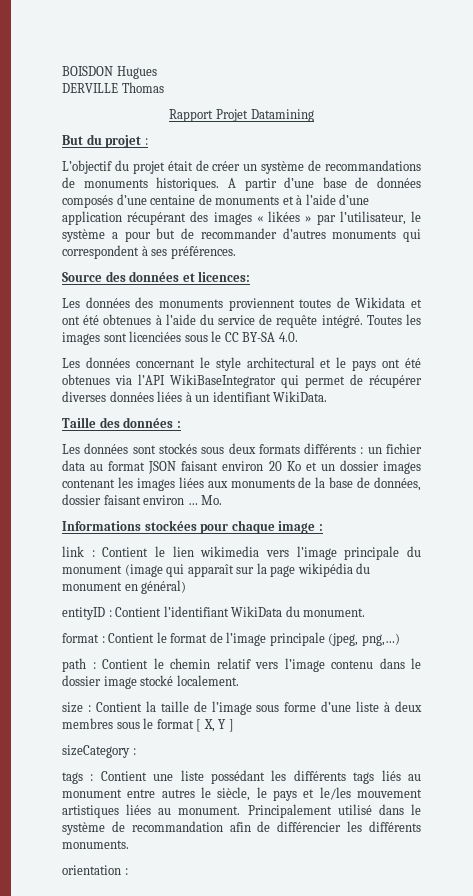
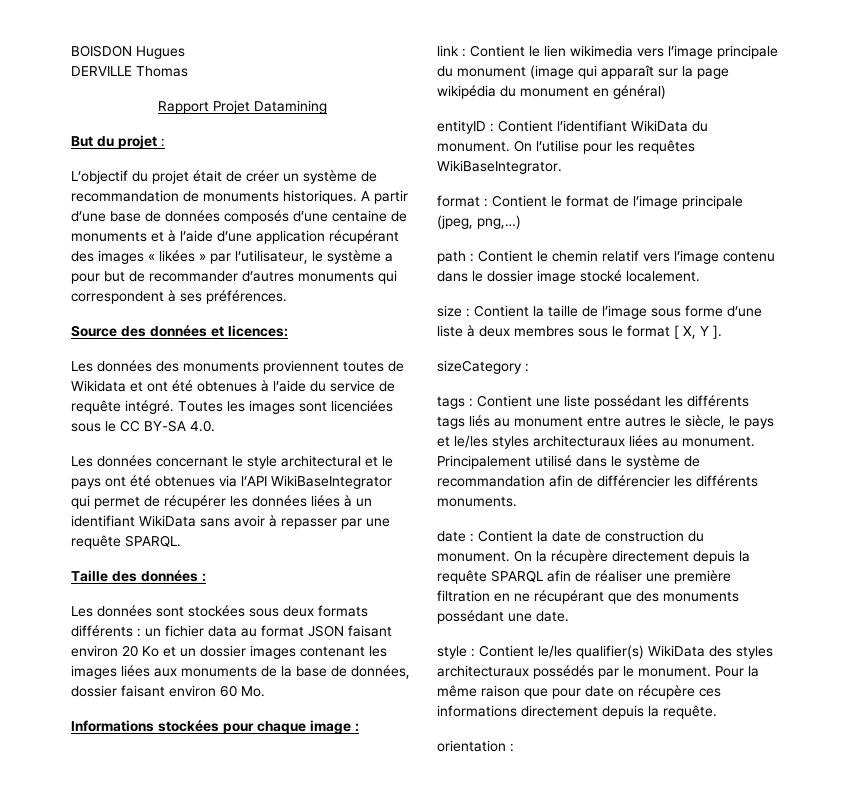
[325,160,421,171] recommandations -> [71,190,179,202] recommandation
[62,391,106,402] diverses -> [230,496,248,507] les
[273,391,328,402] WikiData. -> [139,515,390,529] [71,535,181,549] WikiData sans avoir à repasser par une requête SPARQL.
[158,443,197,454] stockés -> [188,605,245,617] stockées
[187,503,198,505] … -> [220,685,237,697] 60
(366, 612) none -> [514,140,695,154] [437,160,562,174] On l’utilise pour les requêtes WikiBaseIntegrator.
[228,719,234,732] ] -> [713,325,722,339] ].
[357,789,423,798] [62,805,119,818] mouvement artistiques -> [492,435,625,449] styles architecturaux
(129, 844) none -> [437,530,704,542] [437,550,750,564] [437,570,731,584] [437,590,739,604] [437,610,569,624] [437,645,773,659] [437,665,759,679] [437,685,721,699] [437,705,717,719] // date : Contient la date de construction du monument. On la récupère directement depuis la requête SPARQL afin de réaliser une première filtration en ne récupérant que des monuments possédant une date. // style : Contient le/les qualifier(s) WikiData des styles architecturaux possédés par le monument. Pour la même raison que pour date on récupère ces informations directement depuis la requête.

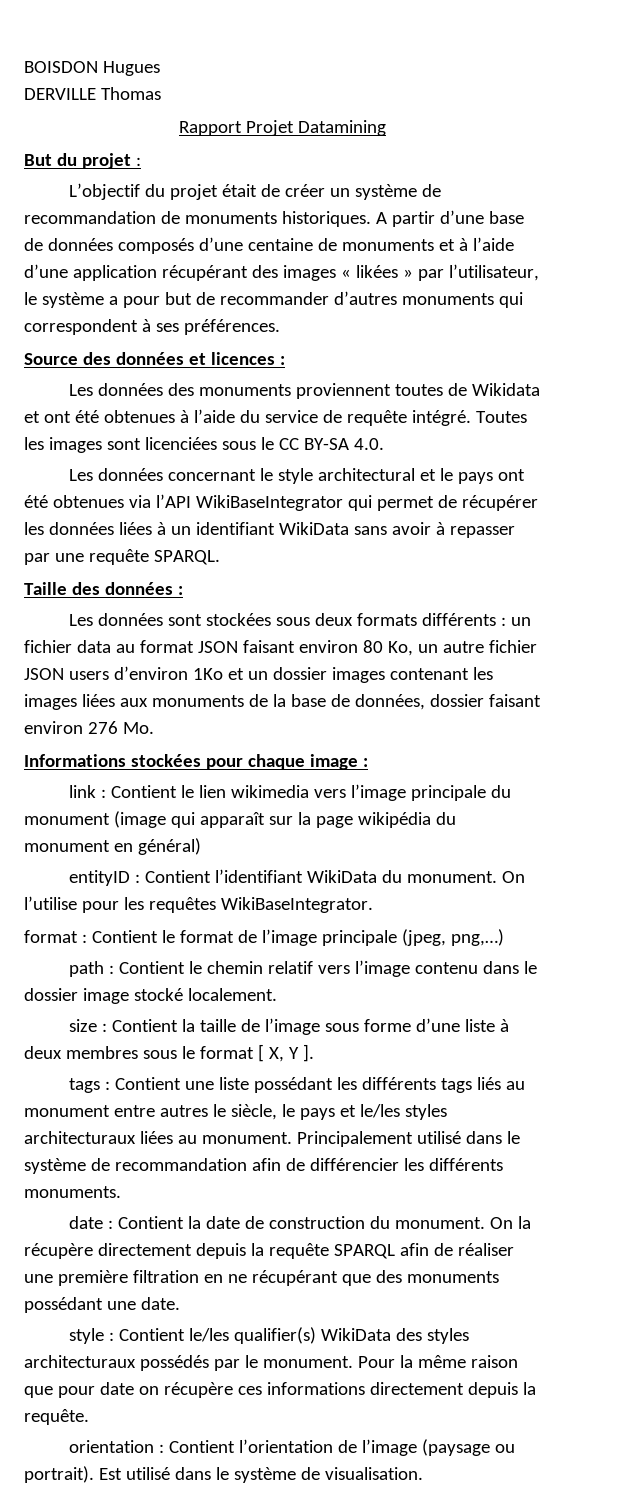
[228,325,288,337] licences: -> [210,352,285,365] licences :
[122,645,159,657] 20 Ko -> [362,640,537,656] [24,666,223,680] 80 Ko, un autre fichier JSON users d’environ 1Ko
[220,685,237,697] 60 -> [87,721,118,734] 276
[437,360,529,374] // sizeCategory : -> (314, 1053) none
(514, 747) none -> [169,1439,516,1456] [24,1466,423,1483] Contient l’orientation de l’image (paysage ou portrait). Est utilisé dans le système de visualisation.

